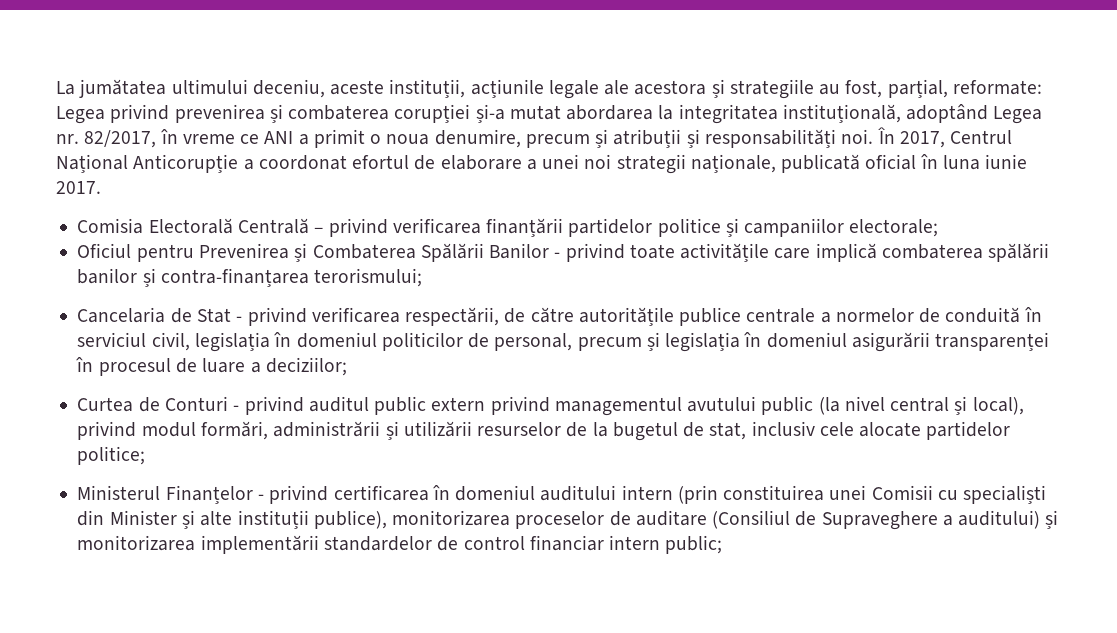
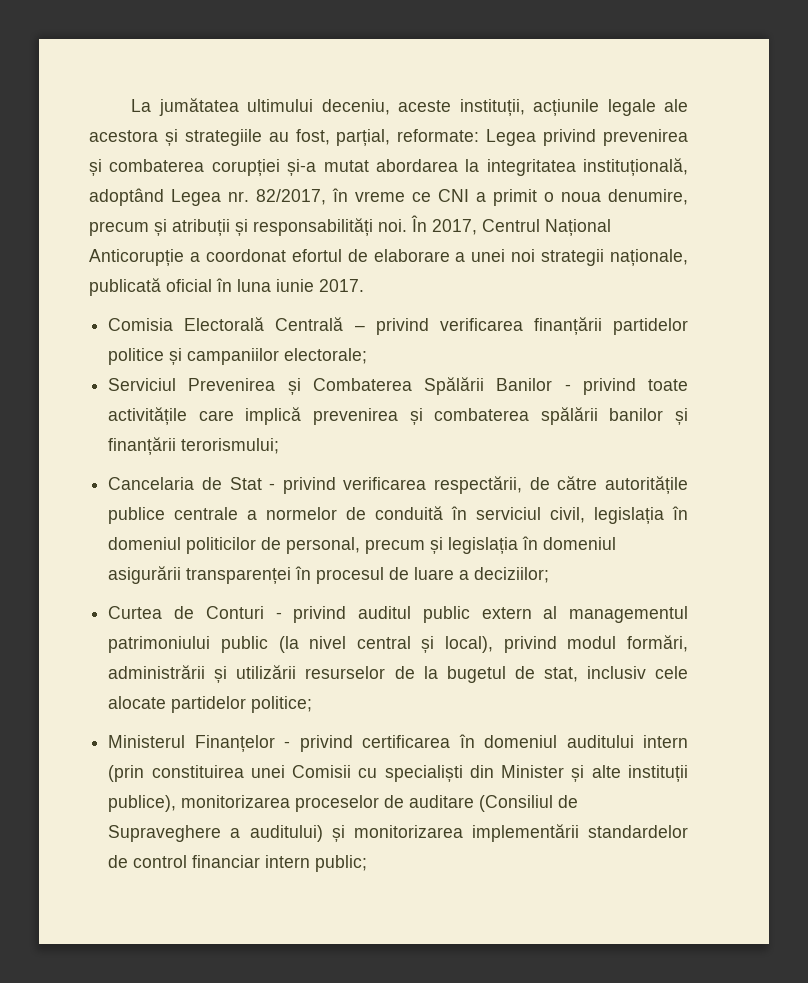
[264,131,294,144] ANI -> [438,189,469,202] CNI
[77,243,194,262] Oficiul pentru -> [108,378,177,391] Serviciul
(877, 252) none -> [313,408,423,425] prevenirea și
[160,268,309,287] contra-finanțarea -> [108,437,177,455] finanțării
[490,396,757,416] privind managementul avutului -> [543,606,688,623] [108,636,211,653] al managementul patrimoniului

